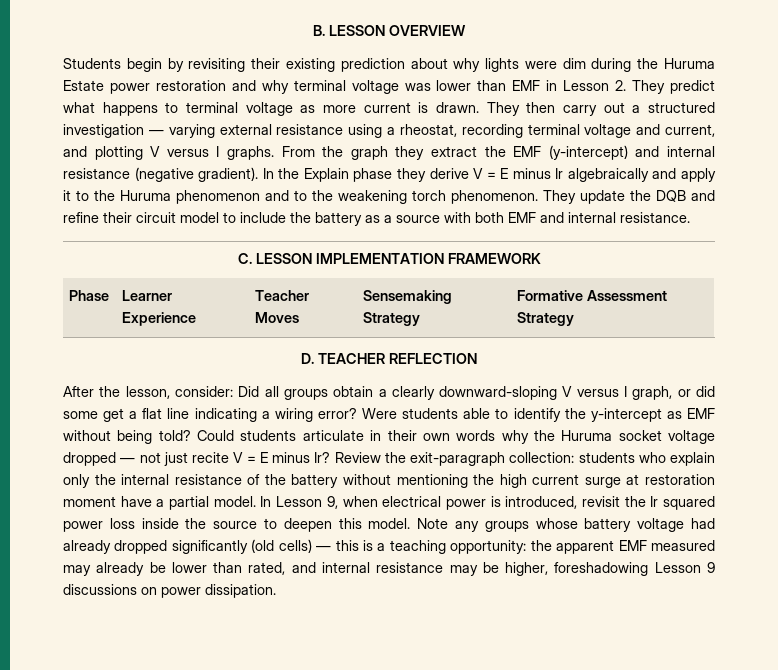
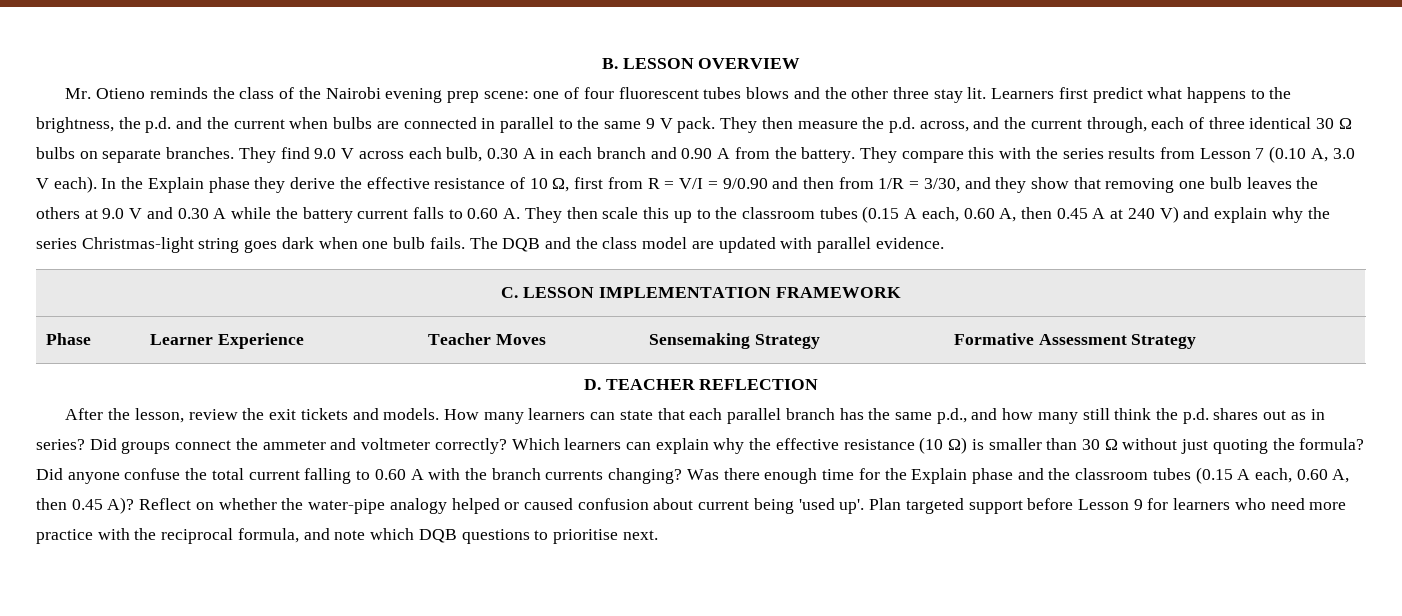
[63,58,716,72] [63,80,715,94] [63,102,715,116] [63,124,716,138] [63,145,716,160] [63,167,259,182] Students begin by revisiting their existing prediction about why lights were dim during the Huruma Estate power restoration and why terminal voltage was lower than EMF in Lesson 2. They predict what happens to terminal voltage as more current is drawn. They then carry out a structured investigation — varying external resistance using a rheostat, recording terminal voltage and current, and plotting V versus I graphs. From the graph they extract the EMF (y-intercept) and internal resistance (negative gradient). -> [65,87,1292,103] [36,117,1352,133] [36,146,1355,163] [36,176,97,193] Mr. Otieno reminds the class of the Nairobi evening prep scene: one of four fluorescent tubes blows and the other three stay lit. Learners first predict what happens to the brightness, the p.d. and the current when bulbs are connected in parallel to the same 9 V pack. They then measure the p.d. across, and the current through, each of three identical 30 Ω bulbs on separate branches. They find 9.0 V across each bulb, 0.30 A in each branch and 0.90 A from the battery. They compare this with the series results from Lesson 7 (0.10 A, 3.0 V each).
[473,168,716,182] [63,190,715,204] [63,212,690,226] V = E minus Ir algebraically and apply it to the Huruma phenomenon and to the weakening torch phenomenon. They update the DQB and refine their circuit model to include the battery as a source with both EMF and internal resistance. -> [339,177,1319,193] [36,206,1330,223] [36,237,944,253] the effective resistance of 10 Ω, first from R = V/I = 9/0.90 and then from 1/R = 3/30, and they show that removing one bulb leaves the others at 9.0 V and 0.30 A while the battery current falls to 0.60 A. They then scale this up to the classroom tubes (0.15 A each, 0.60 A, then 0.45 A at 240 V) and explain why the series Christmas-light string goes dark when one bulb fails. The DQB and the class model are updated with parallel evidence.
[174,386,715,400] [63,408,716,422] [63,430,715,444] [63,452,715,466] [63,474,715,488] [63,496,715,510] [63,518,715,532] [63,539,716,554] [63,562,715,576] [63,584,276,598] consider: Did all groups obtain a clearly downward-sloping V versus I graph, or did some get a flat line indicating a wiring error? Were students able to identify the y-intercept as EMF without being told? Could students articulate in their own words why the Huruma socket voltage dropped — not just recite V = E minus Ir? Review the exit-paragraph collection: students who explain only the internal resistance of the battery without mentioning the high current surge at restoration moment have a partial model. In Lesson 9, when electrical power is introduced, revisit the Ir squared power loss inside the source to deepen this model. Note any groups whose battery voltage had already dropped significantly (old cells) — this is a teaching opportunity: the apparent EMF measured may already be lower than rated, and internal resistance may be higher, foreshadowing Lesson 9 discussions on power dissipation. -> [188,408,1325,424] [36,437,1365,454] [36,467,1350,484] [36,497,1347,514] [36,528,658,544] review the exit tickets and models. How many learners can state that each parallel branch has the same p.d., and how many still think the p.d. shares out as in series? Did groups connect the ammeter and voltmeter correctly? Which learners can explain why the effective resistance (10 Ω) is smaller than 30 Ω without just quoting the formula? Did anyone confuse the total current falling to 0.60 A with the branch currents changing? Was there enough time for the Explain phase and the classroom tubes (0.15 A each, 0.60 A, then 0.45 A)? Reflect on whether the water-pipe analogy helped or caused confusion about current being 'used up'. Plan targeted support before Lesson 9 for learners who need more practice with the reciprocal formula, and note which DQB questions to prioritise next.

